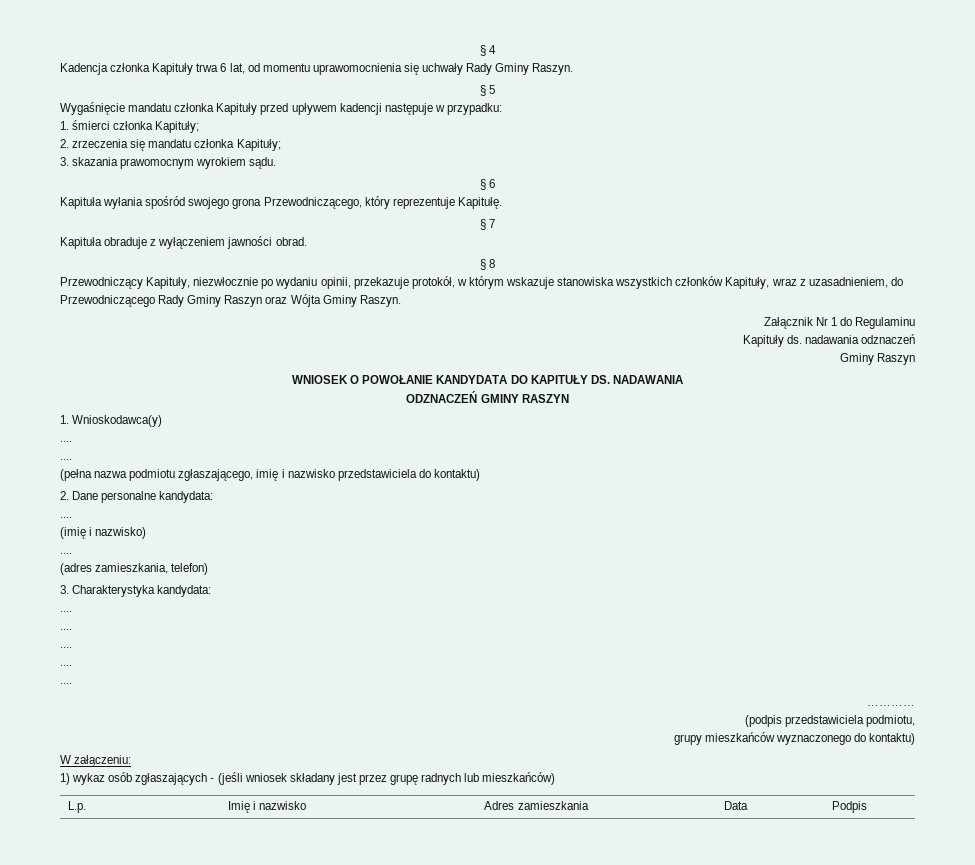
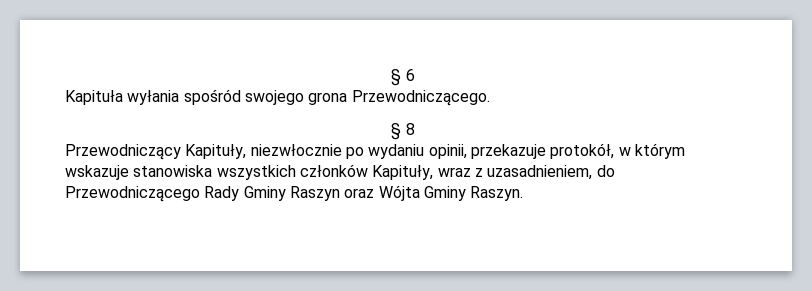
[479,45,497,56] [60,63,574,75] [479,85,496,96] [60,102,502,115] [60,120,200,133] [60,139,281,151] [60,157,277,169] [479,179,486,190] § 4 // Kadencja członka Kapituły trwa 6 lat, od momentu uprawomocnienia się uchwały Rady Gminy Raszyn. // § 5 // Wygaśnięcie mandatu członka Kapituły przed upływem kadencji następuje w przypadku: // 1. śmierci członka Kapituły; // 2. zrzeczenia się mandatu członka Kapituły; // 3. skazania prawomocnym wyrokiem sądu. // § -> [391,69,402,86] §
[263,196,502,209] [479,219,496,230] [60,236,307,249] Przewodniczącego, który reprezentuje Kapitułę. // § 7 // Kapituła obraduje z wyłączeniem jawności obrad. -> [351,90,490,106] Przewodniczącego.
[763,317,915,329] [742,334,915,347] [839,353,915,365] [292,375,683,384] [406,391,569,403] [60,415,163,427] [60,441,72,442] [60,459,72,460] [60,469,480,481] [60,491,214,503] [60,517,72,518] [60,527,147,539] [60,553,72,554] [60,563,209,575] [60,585,212,597] [60,611,72,612] [60,629,72,630] [60,647,72,648] [60,665,72,666] [60,683,72,684] [867,705,915,706] [744,715,915,727] [673,732,915,745] [60,755,132,767] [60,772,556,785] [68,801,87,813] [227,801,307,813] [484,801,589,810] [723,801,748,810] [832,801,867,813] // Załącznik Nr 1 do Regulaminu // Kapituły ds. nadawania odznaczeń // Gminy Raszyn // WNIOSEK O POWOŁANIE KANDYDATA DO KAPITUŁY DS. NADAWANIA // ODZNACZEŃ GMINY RASZYN // 1. Wnioskodawca(y) // .... // .... // (pełna nazwa podmiotu zgłaszającego, imię i nazwisko przedstawiciela do kontaktu) // 2. Dane personalne kandydata: // .... // (imię i nazwisko) // .... // (adres zamieszkania, telefon) // 3. Charakterystyka kandydata: // .... // .... // .... // .... // .... // ………… // (podpis przedstawiciela podmiotu, // grupy mieszkańców wyznaczonego do kontaktu) // W załączeniu: // 1) wykaz osób zgłaszających - (jeśli wniosek składany jest przez grupę radnych lub mieszkańców) // L.p. | Imię i nazwisko | Adres zamieszkania | Data | Podpis -> (524, 193) none

